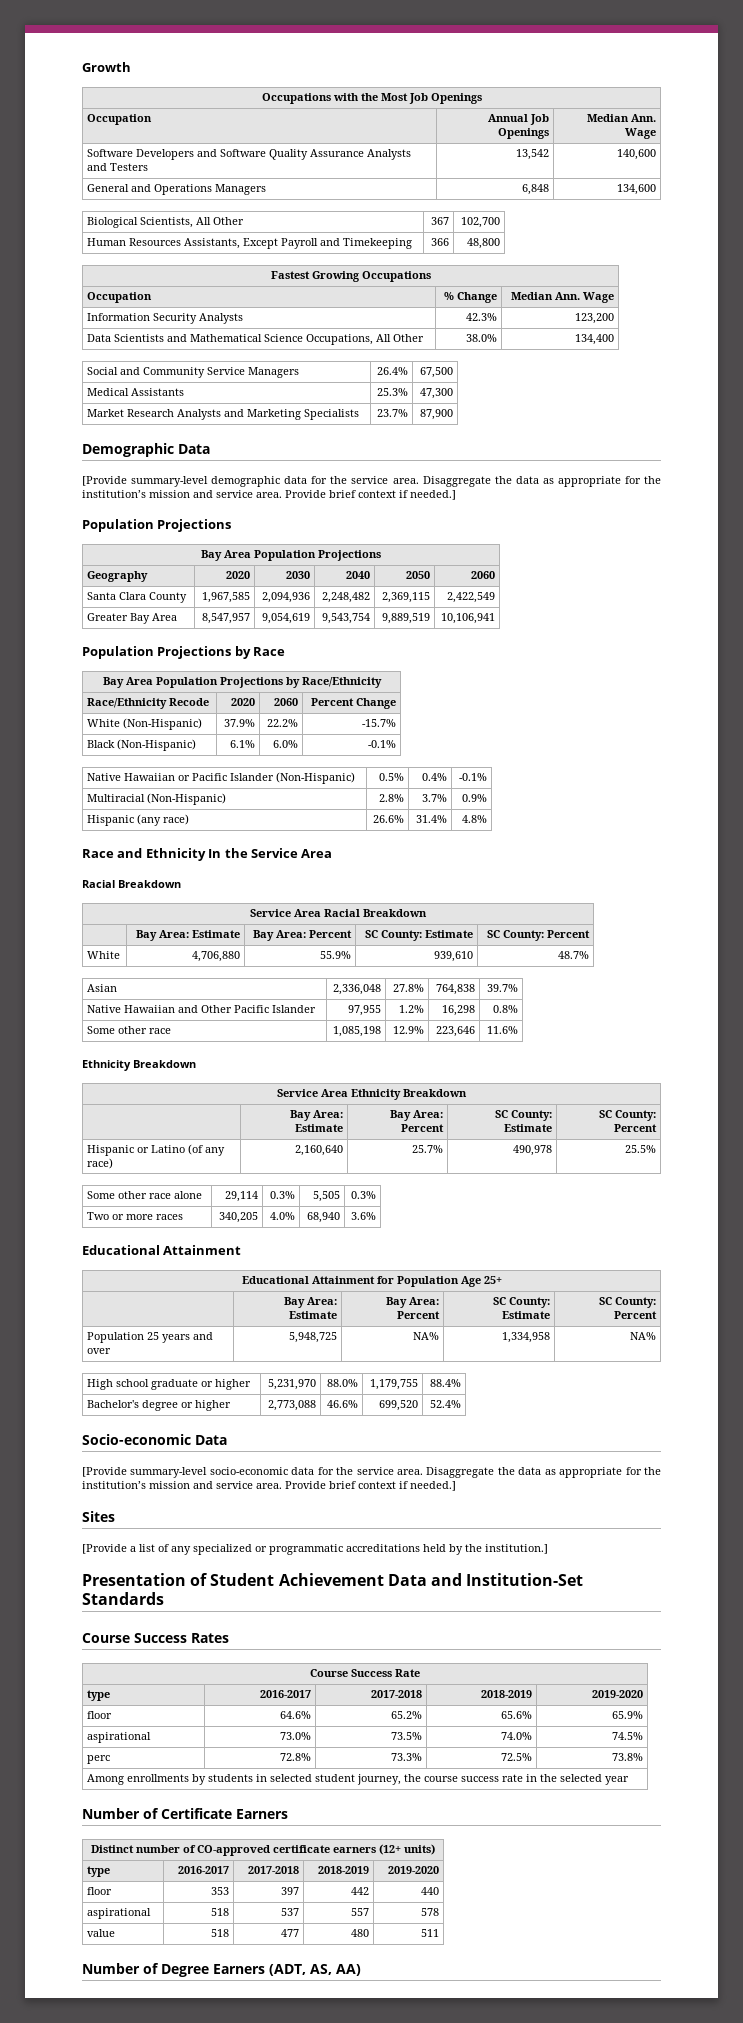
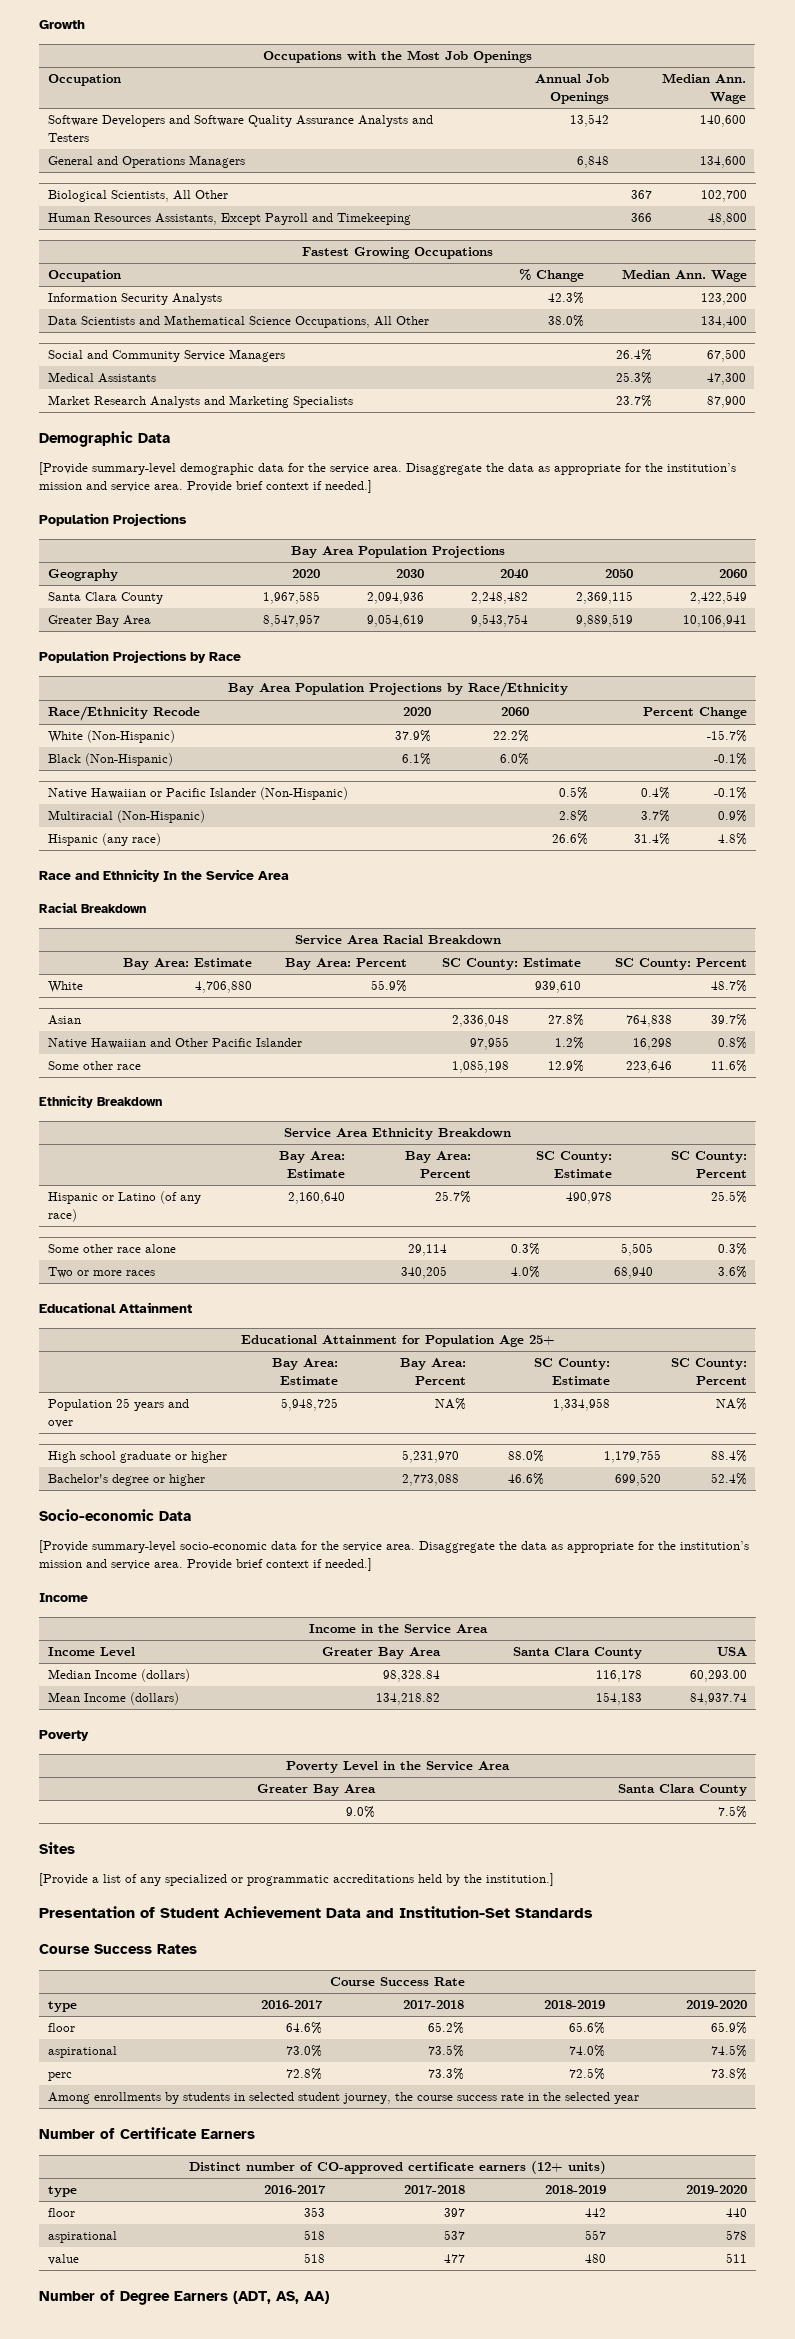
(456, 1486) none -> [39,1593,88,1602] [308,1624,488,1634] [47,1647,135,1657] [322,1647,442,1659] [513,1647,643,1659] [717,1647,748,1656] [47,1669,190,1682] [383,1670,441,1682] [596,1670,643,1682] [690,1670,748,1682] [47,1692,179,1705] [376,1693,441,1705] [596,1692,643,1705] [690,1693,748,1705] [39,1730,89,1741] [286,1761,510,1773] [257,1784,377,1796] [618,1784,748,1796] [346,1806,376,1818] [718,1806,748,1818] // Income // Income in the Service Area // Income Level | Greater Bay Area | Santa Clara County | USA // Median Income (dollars) | 98,328.84 | 116,178 | 60,293.00 // Mean Income (dollars) | 134,218.82 | 154,183 | 84,937.74 // Poverty // Poverty Level in the Service Area // Greater Bay Area | Santa Clara County // 9.0% | 7.5%

